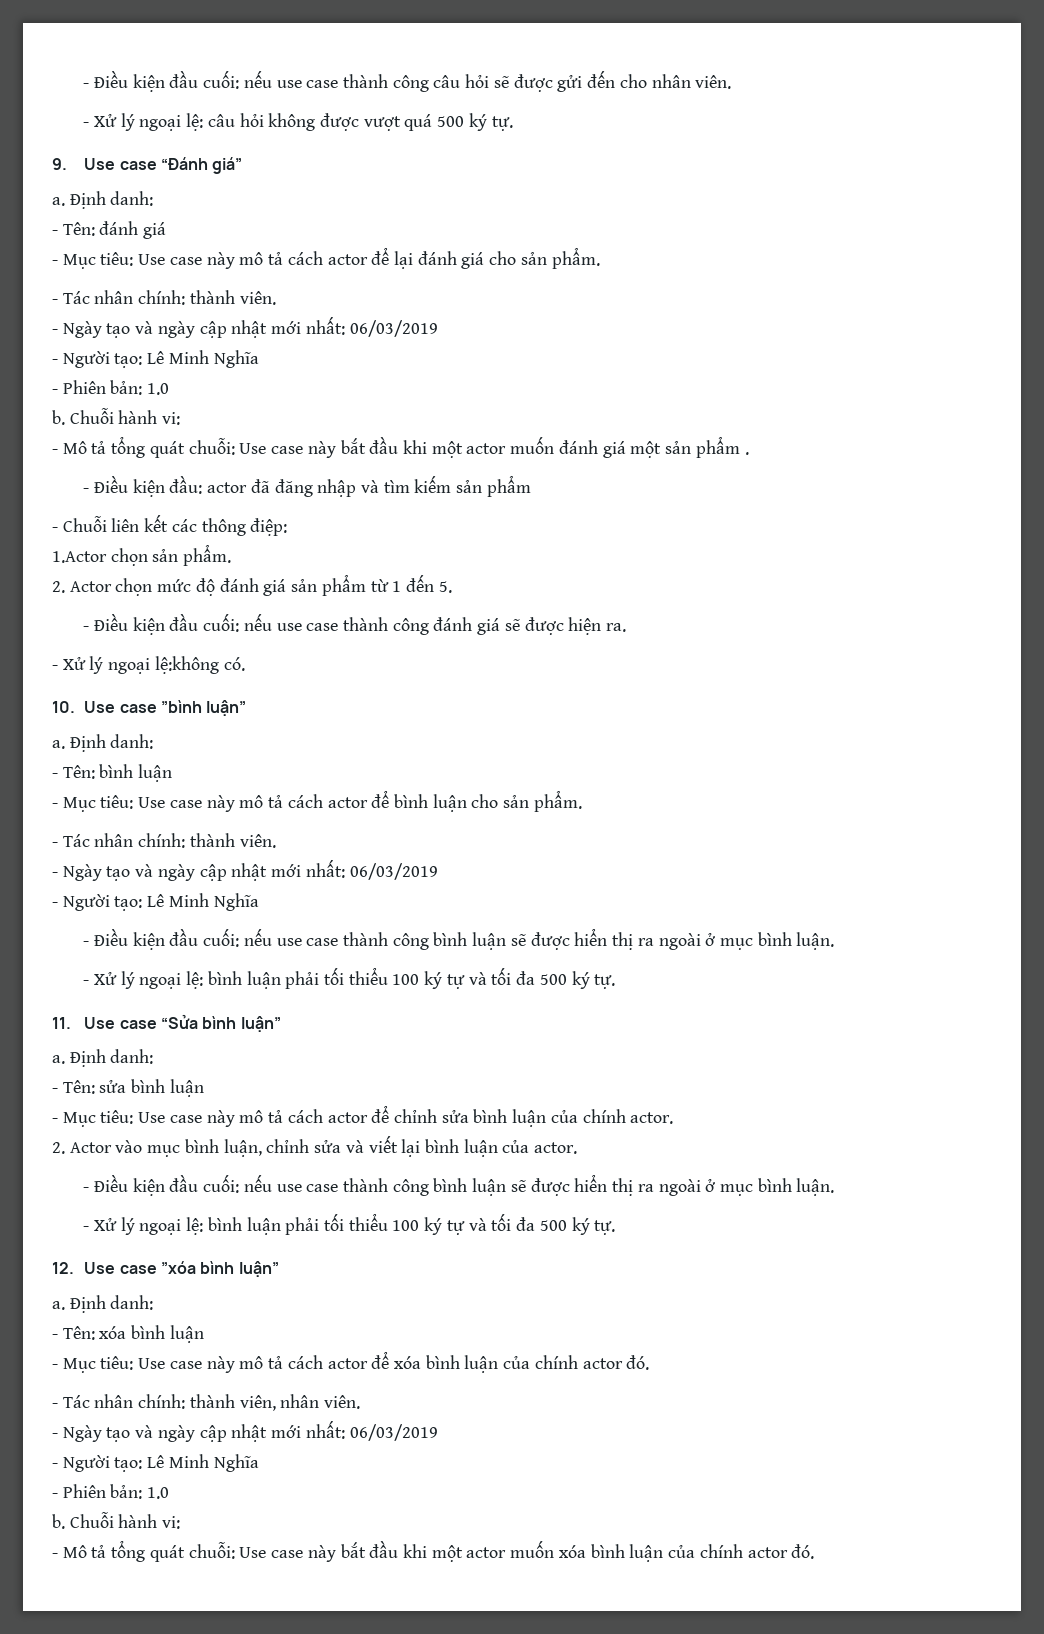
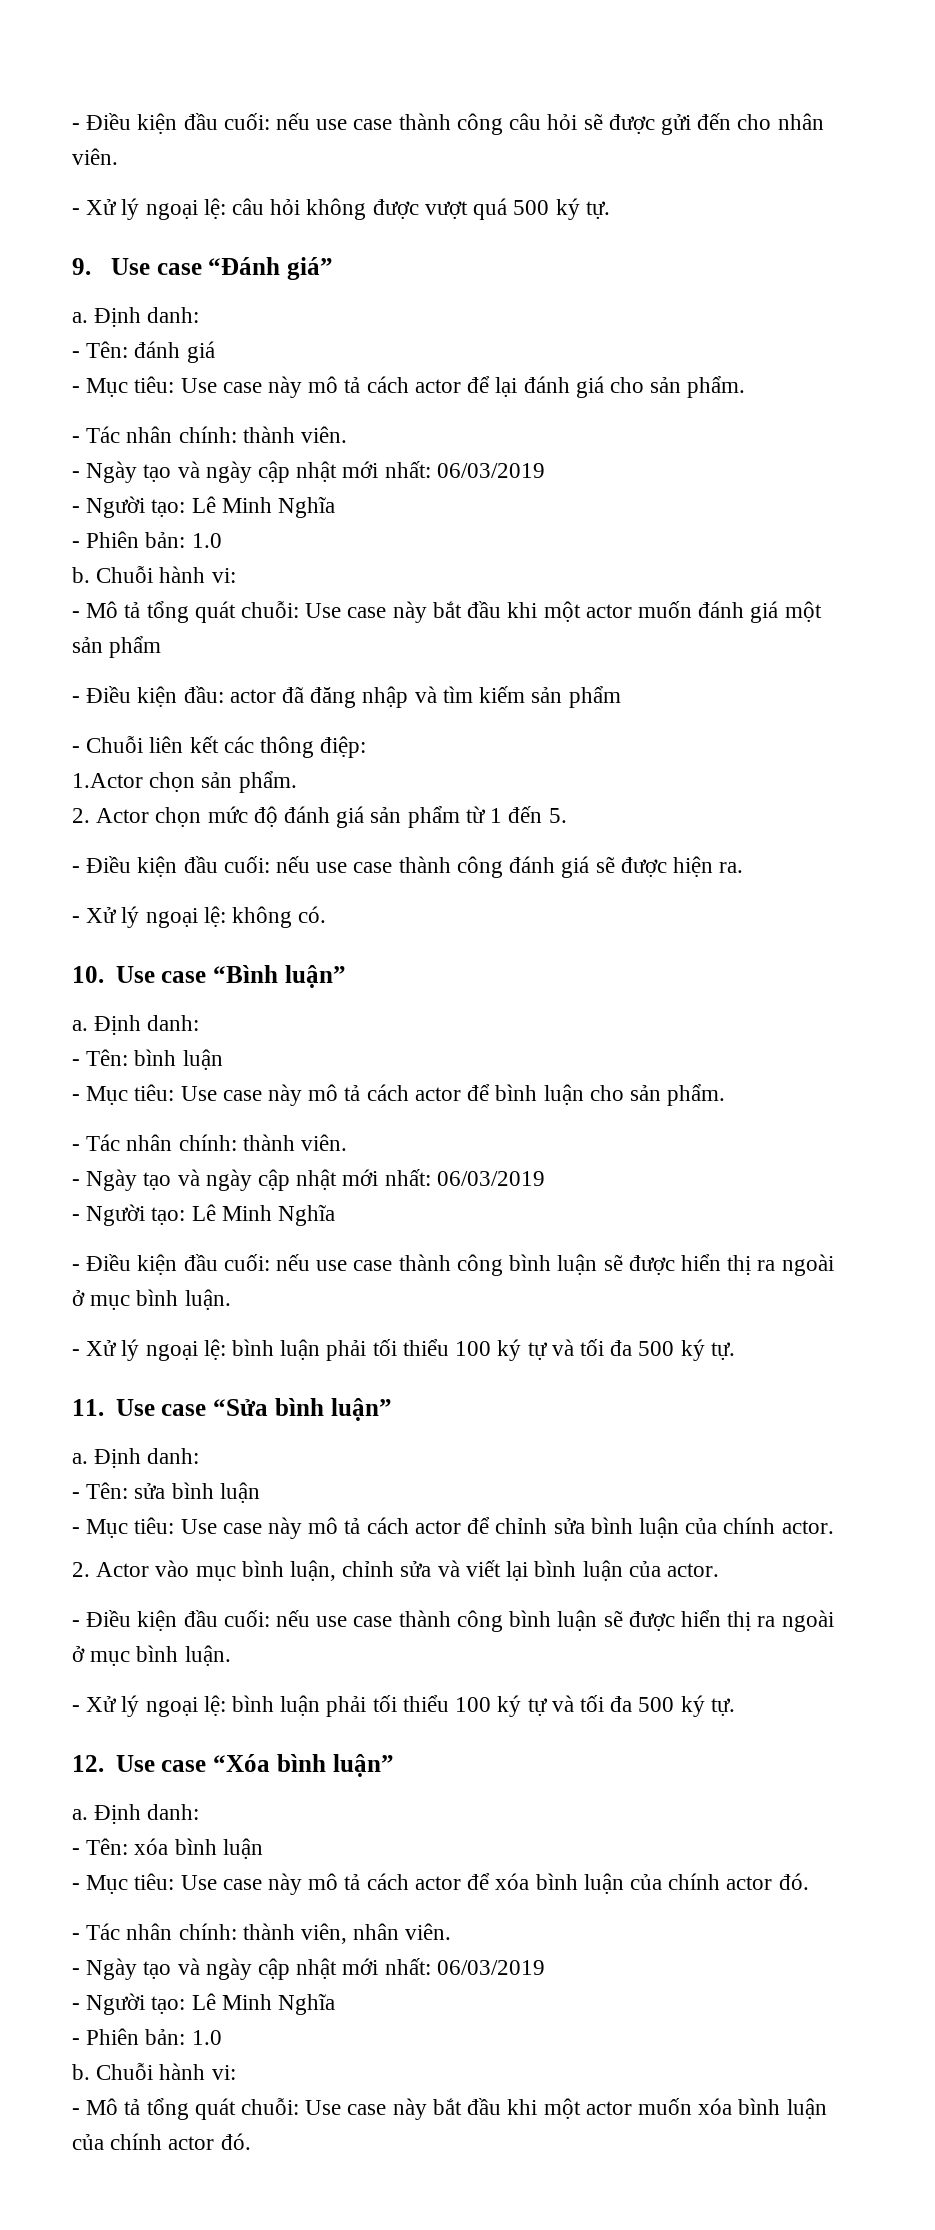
[744,452,749,455] . -> (162, 647) none
[154,656,219,674] lệ:không -> [203,906,293,928] lệ: không
[160,700,202,713] ”bình -> [213,965,278,983] “Bình
[160,1261,196,1274] ”xóa -> [213,1754,270,1772] “Xóa

